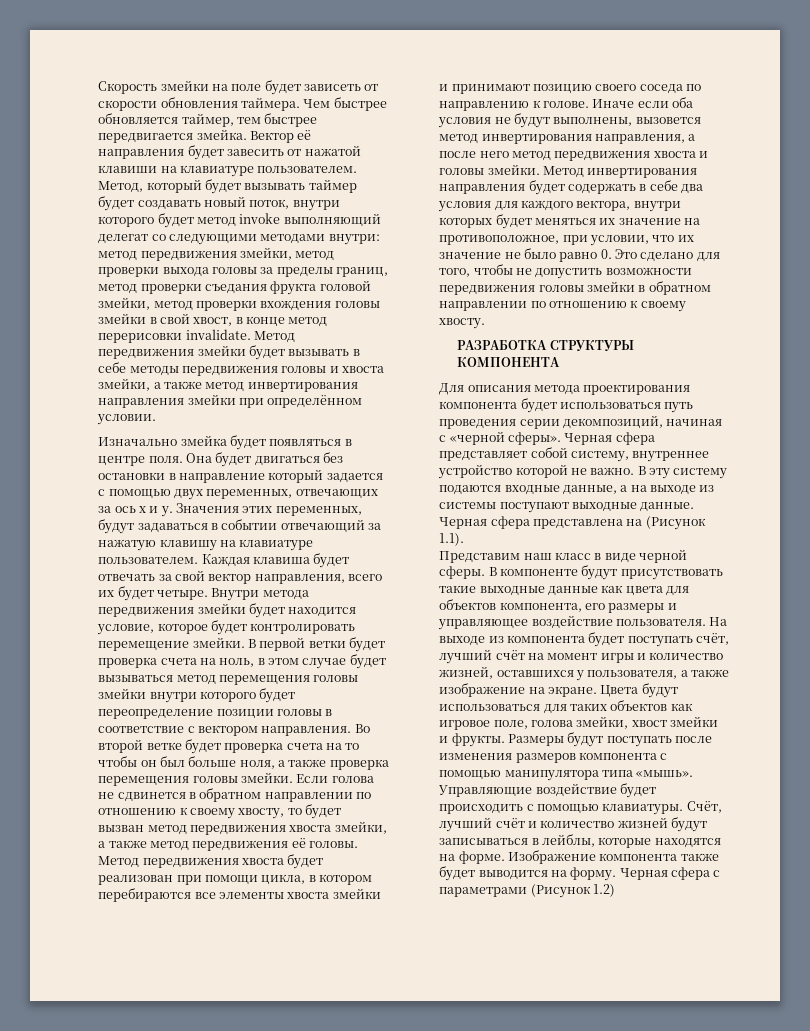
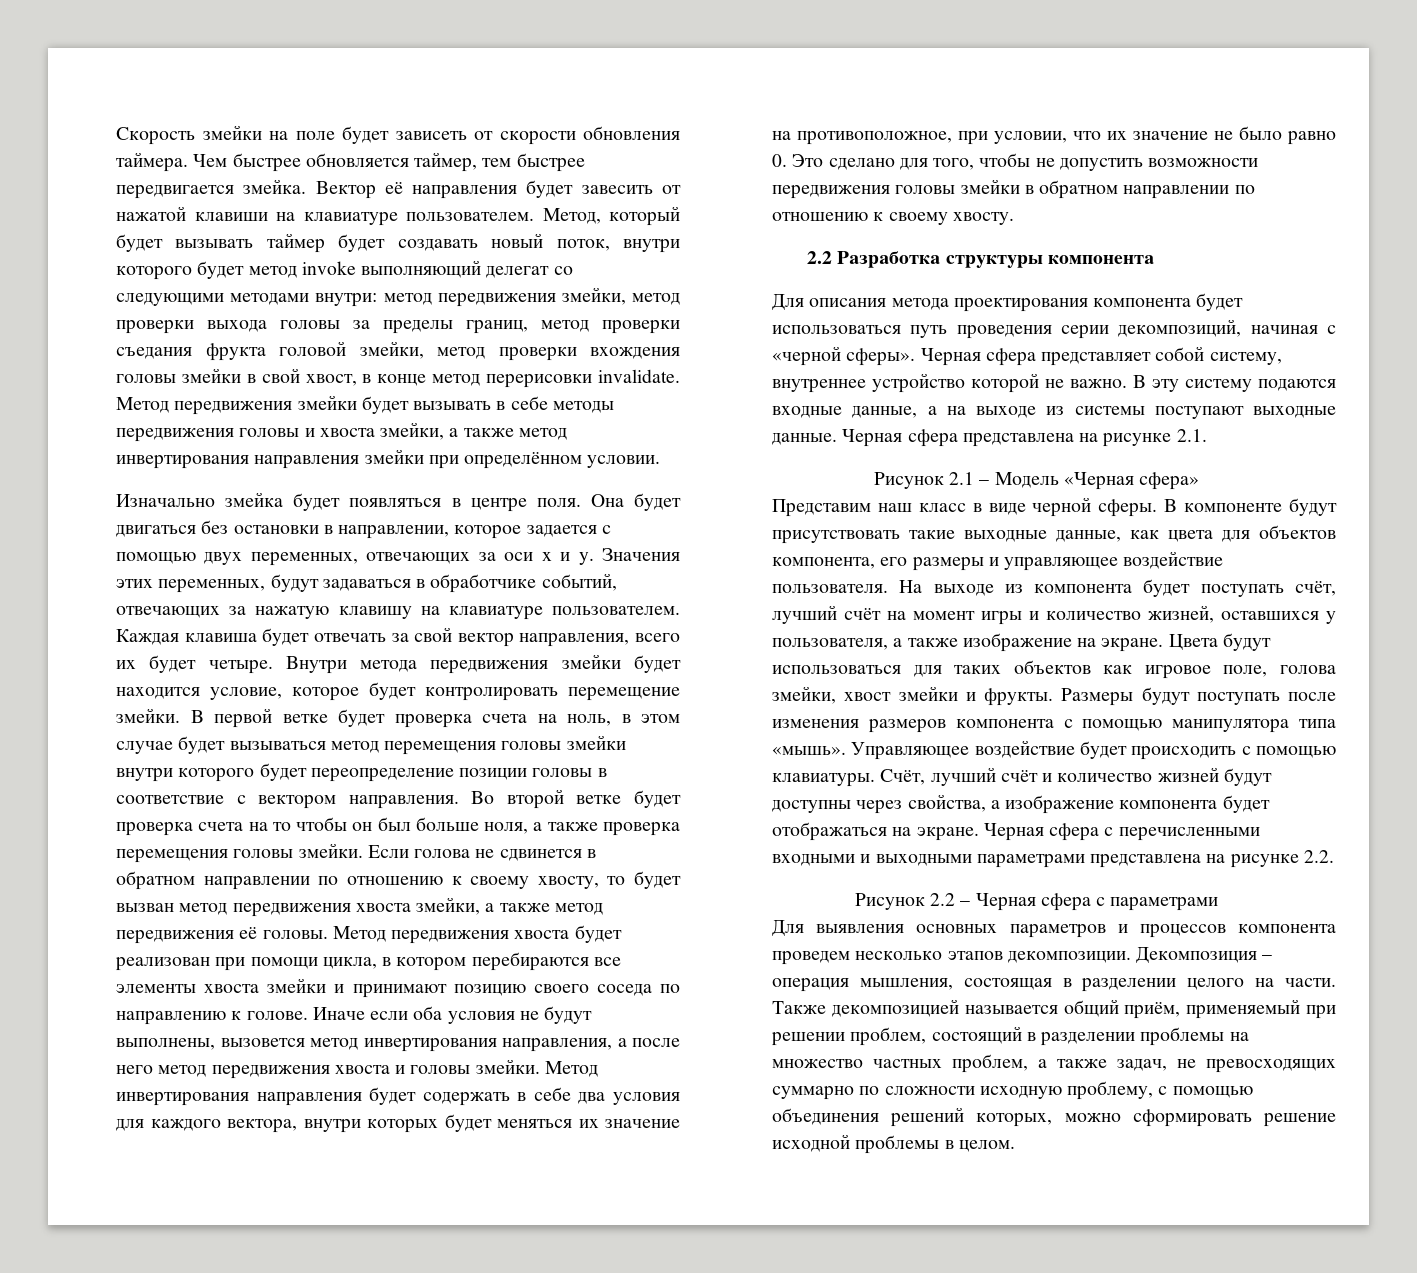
[178,469,324,483] направление который -> [338,525,522,539] направлении, которое
[114,506,136,513] ось -> [504,552,534,561] оси
[221,519,365,533] событии отвечающий -> [430,573,617,593] [116,606,221,618] обработчике событий, отвечающих
[308,640,346,648] ветки -> [282,714,328,723] ветке
[457,340,634,351] [457,357,561,367] РАЗРАБОТКА СТРУКТУРЫ КОМПОНЕНТА -> [807,251,1154,268] 2.2 Разработка структуры компонента
[645,516,706,530] [439,533,465,546] (Рисунок 1.1). -> [1102,429,1207,447] [873,472,1200,490] рисунке 2.1. // Рисунок 2.1 – Модель «Черная сфера»
[547,586,598,596] данные -> [1056,530,1122,542] данные,
[438,785,533,797] Управляющие -> [851,742,970,760] Управляющее
[439,834,721,848] [439,850,719,864] [439,866,721,881] [439,884,615,898] записываться в лейблы, которые находятся на форме. Изображение компонента также будет выводится на форму. Черная сфера с параметрами (Рисунок 1.2) -> [772,794,1270,814] [772,822,1260,841] [772,850,1334,868] [854,893,1219,911] [772,920,1336,938] [772,947,1273,965] [772,978,1336,992] [772,999,1336,1019] [771,1026,1249,1046] [772,1054,1336,1073] [772,1081,1253,1100] [772,1107,1336,1127] [772,1134,1015,1154] доступны через свойства, а изображение компонента будет отображаться на экране. Черная сфера с перечисленными входными и выходными параметрами представлена на рисунке 2.2. // Рисунок 2.2 – Черная сфера с параметрами // Для выявления основных параметров и процессов компонента проведем несколько этапов декомпозиции. Декомпозиция – операция мышления, состоящая в разделении целого на части. Также декомпозицией называется общий приём, применяемый при решении проблем, состоящий в разделении проблемы на множество частных проблем, а также задач, не превосходящих суммарно по сложности исходную проблему, с помощью объединения решений которых, можно сформировать решение исходной проблемы в целом.

